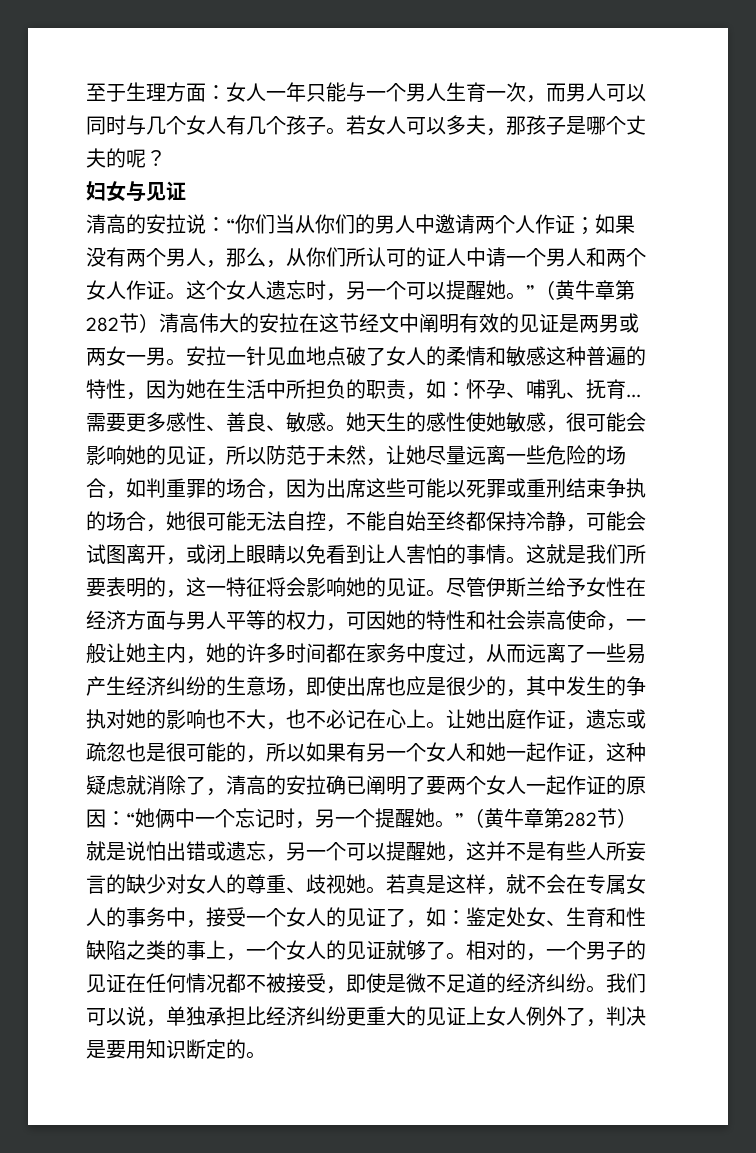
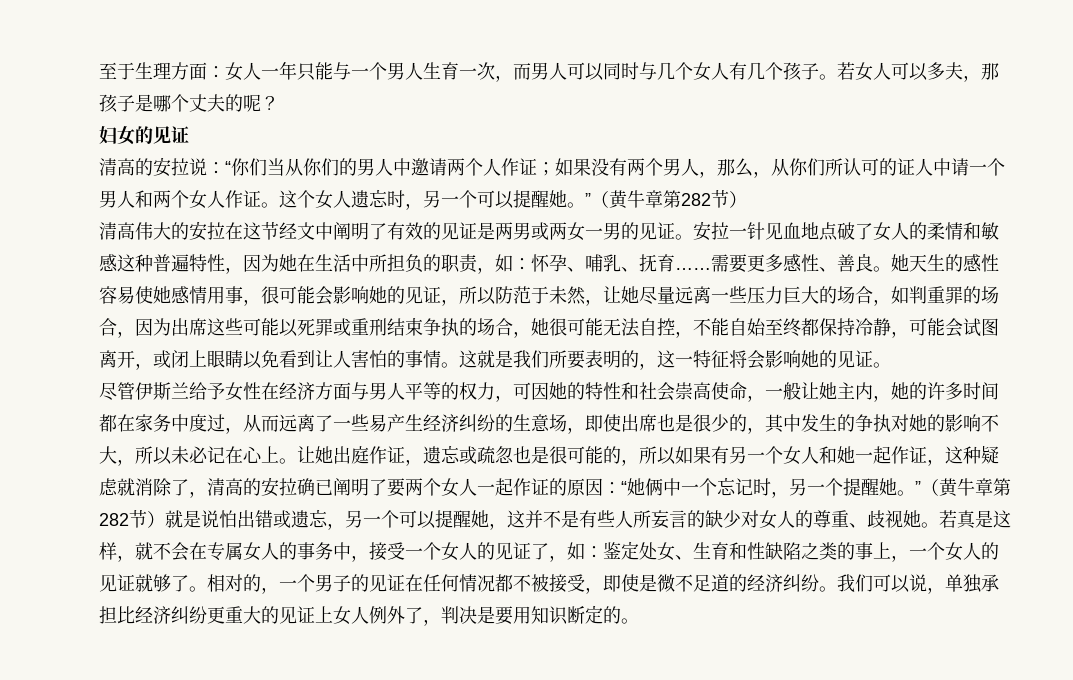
[126,181,146,202] 与 -> [135,126,153,144] 的
(159, 323) none -> (747, 199) //
(459, 323) none -> [369,223,387,240] 了
(166, 356) none -> [621,222,675,240] 的见证
[626,346,646,366] 的 -> (189, 263) none
[626,394,641,398] … -> [675,268,711,270] ……
[266,412,326,433] 、敏感 -> (873, 263) none
[466,412,546,433] 使她敏感 -> [99,286,243,304] 容易使她感情用事
[546,445,586,465] 危险 -> [747,286,819,304] 压力巨大
(446, 593) none -> (891, 365) //
[406,676,426,696] 应 -> (675, 423) none
[206,709,326,730] 也不大，也不 -> [981,414,999,432] [99,446,189,466] 不大，所以未

